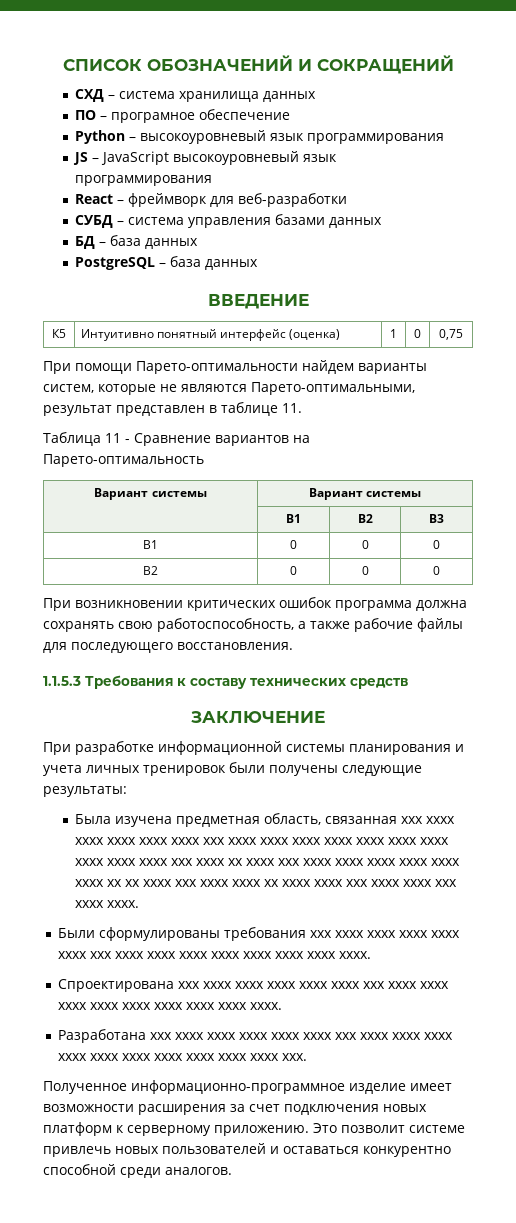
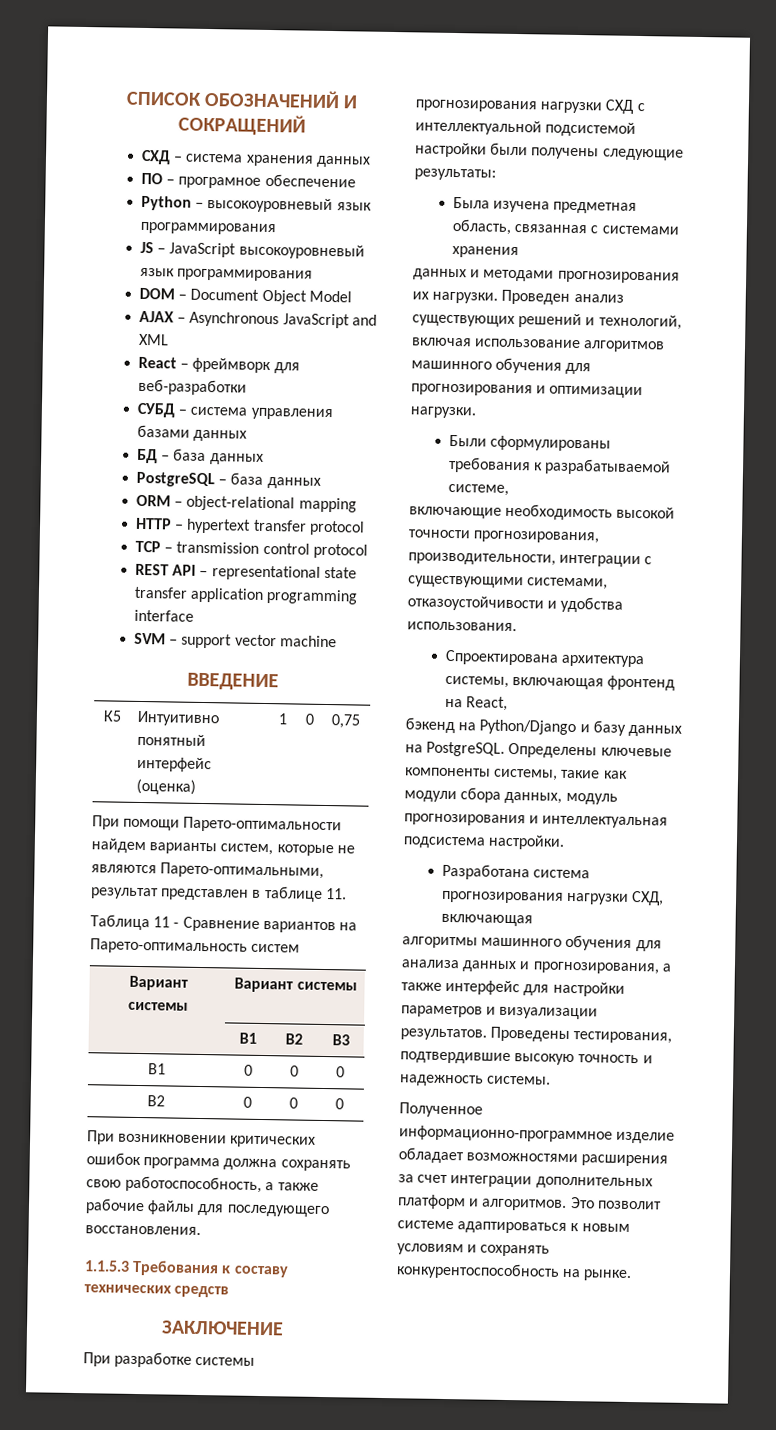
[178,91,259,102] хранилища -> [245,154,314,167] хранения
(212, 180) none -> [139,287,352,305] [139,310,377,329] [138,333,170,346] // DOM – Document Object Model // AJAX – Asynchronous JavaScript and XML
(258, 264) none -> [136,494,357,513] [135,517,365,536] [135,540,368,559] [135,563,357,581] [134,586,359,605] [134,609,195,622] [134,632,337,649] // ORM – object-relational mapping // HTTP – hypertext transfer protocol // TCP – transmission control protocol // REST API – representational state transfer application programming interface // SVM – support vector machine
(204, 460) none -> [251,943,301,953] систем
[158,741,464,755] [43,765,226,776] информационной системы планирования и учета личных тренировок -> [195,1356,256,1366] [415,99,645,114] [415,119,637,137] [415,142,487,158] системы прогнозирования нагрузки СХД с интеллектуальной подсистемой настройки
[400,816,455,824] [74,837,449,845] [74,858,460,866] [74,879,457,887] [74,900,139,908] [57,927,460,941] [57,951,371,959] [57,979,449,992] [57,1002,282,1010] [57,1029,453,1043] [57,1053,307,1061] ххх хххх хххх хххх хххх хххх ххх хххх хххх хххх хххх хххх хххх хххх хххх хххх хххх ххх хххх хх хххх ххх хххх хххх хххх хххх хххх хххх хх хх хххх ххх хххх хххх хх хххх хххх ххх хххх хххх ххх хххх хххх. // Были сформулированы требования ххх хххх хххх хххх хххх хххх ххх хххх хххх хххх хххх хххх хххх хххх хххх. // Спроектирована ххх хххх хххх хххх хххх хххх ххх хххх хххх хххх хххх хххх хххх хххх хххх хххх. // Разработана ххх хххх хххх хххх хххх хххх ххх хххх хххх хххх хххх хххх хххх хххх хххх хххх хххх ххх. -> [590,225,679,235] [452,245,520,259] [413,268,680,284] [412,289,624,305] [412,313,682,330] [412,337,666,353] [411,357,592,375] [411,383,644,399] [410,406,477,419] [449,434,612,452] [448,456,672,476] [448,483,510,496] [409,503,676,521] [408,529,600,544] [408,552,653,568] [408,575,609,590] [407,595,624,613] [407,621,517,632] [445,649,645,668] [445,675,676,691] [445,696,509,711] [405,717,682,737] [405,741,672,759] [405,767,628,781] [404,787,618,805] [404,813,669,829] [403,834,566,850] [442,863,591,881] [441,890,665,906] [441,913,534,927] [402,934,662,952] [401,959,672,975] [401,979,625,997] [401,1005,599,1020] [400,1026,673,1044] [400,1051,653,1066] [399,1074,552,1087] с системами хранения // данных и методами прогнозирования их нагрузки. Проведен анализ существующих решений и технологий, включая использование алгоритмов машинного обучения для прогнозирования и оптимизации нагрузки. // Были сформулированы требования к разрабатываемой системе, // включающие необходимость высокой точности прогнозирования, производительности, интеграции с существующими системами, отказоустойчивости и удобства использования. // Спроектирована архитектура системы, включающая фронтенд на React, // бэкенд на Python/Django и базу данных на PostgreSQL. Определены ключевые компоненты системы, такие как модули сбора данных, модуль прогнозирования и интеллектуальная подсистема настройки. // Разработана система прогнозирования нагрузки СХД, включающая // алгоритмы машинного обучения для анализа данных и прогнозирования, а также интерфейс для настройки параметров и визуализации результатов. Проведены тестирования, подтвердившие высокую точность и надежность системы.
[410,1083,452,1091] [43,1104,134,1112] имеет возможности -> [398,1147,579,1164] обладает возможностями
[284,1104,427,1115] [43,1122,465,1136] [43,1143,451,1157] [43,1164,232,1178] подключения новых платформ к серверному приложению. Это позволит системе привлечь новых пользователей и оставаться конкурентно способной среди аналогов. -> [450,1175,653,1190] [397,1194,662,1211] [397,1220,630,1234] [397,1243,551,1257] [396,1262,633,1282] интеграции дополнительных платформ и алгоритмов. Это позволит системе адаптироваться к новым условиям и сохранять конкурентоспособность на рынке.

